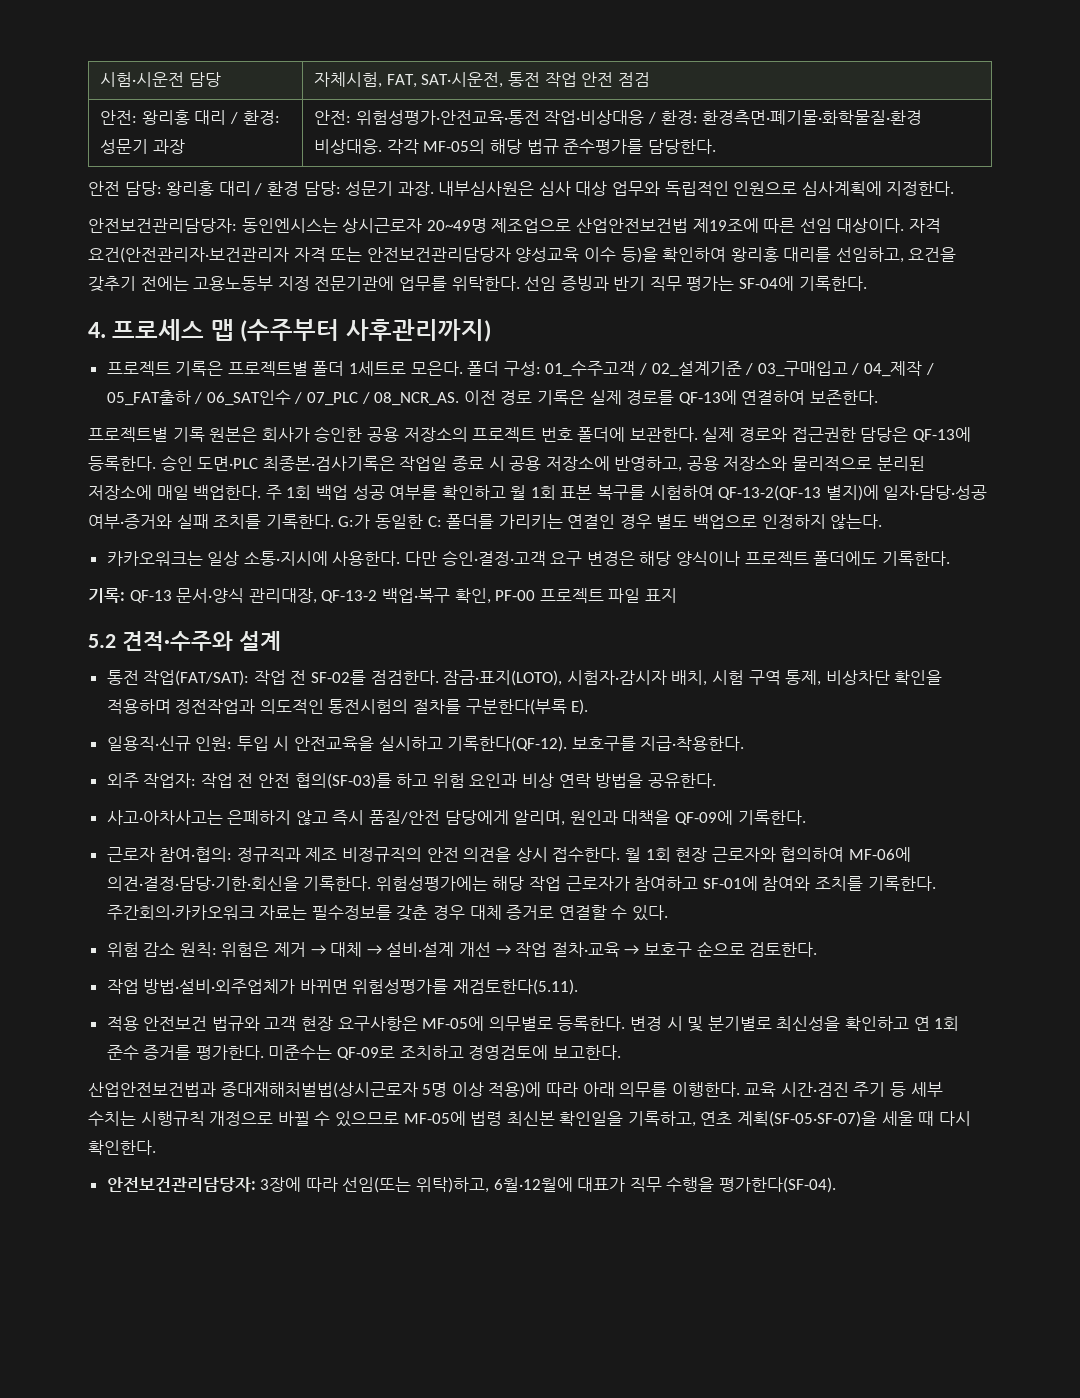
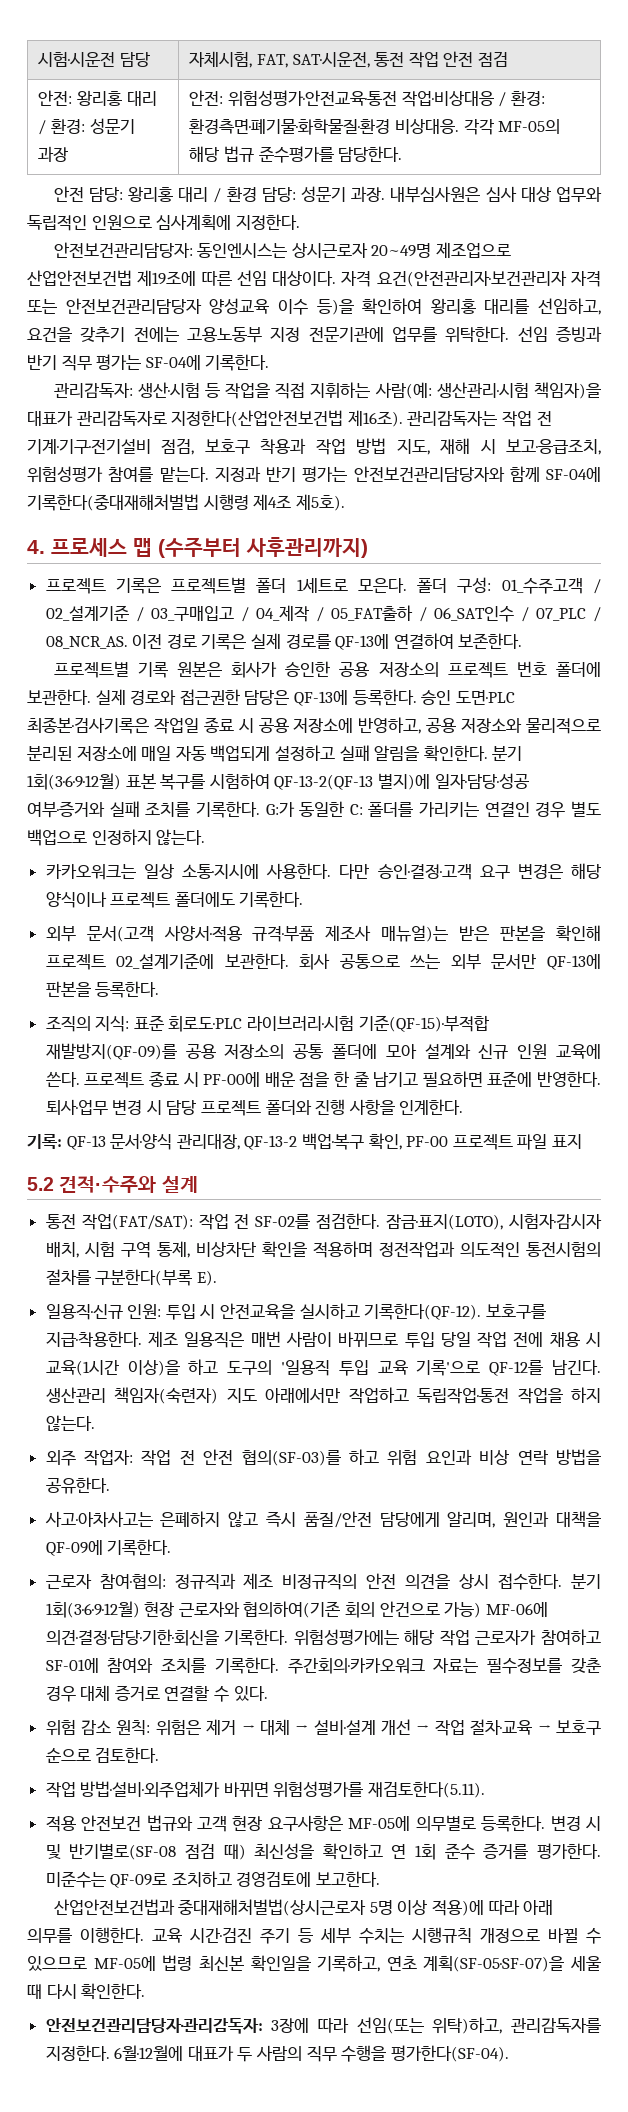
(867, 283) none -> [53,382,601,399] [27,410,552,427] [27,438,601,455] [27,466,601,483] [27,494,345,511] // 관리감독자: 생산·시험 등 작업을 직접 지휘하는 사람(예: 생산관리·시험 책임자)을 대표가 관리감독자로 지정한다(산업안전보건법 제16조). 관리감독자는 작업 전 기계·기구·전기설비 점검, 보호구 착용과 작업 방법 지도, 재해 시 보고·응급조치, 위험성평가 참여를 맡는다. 지정과 반기 평가는 안전보건관리담당자와 함께 SF-04에 기록한다(중대재해처벌법 시행령 제4조 제5호).
[193,485,556,500] 백업한다. 주 1회 백업 성공 여부를 확인하고 월 1회 -> [175,745,523,762] [27,773,121,790] 자동 백업되게 설정하고 실패 알림을 확인한다. 분기 1회(3·6·9·12월)
(950, 558) none -> [45,925,601,942] [45,953,601,970] [45,981,160,998] [45,1015,489,1032] [45,1043,601,1060] [45,1071,601,1088] [45,1099,464,1116] // 외부 문서(고객 사양서·적용 규격·부품 제조사 매뉴얼)는 받은 판본을 확인해 프로젝트 02_설계기준에 보관한다. 회사 공통으로 쓰는 외부 문서만 QF-13에 판본을 등록한다. // 조직의 지식: 표준 회로도·PLC 라이브러리·시험 기준(QF-15)·부적합 재발방지(QF-09)를 공용 저장소의 공통 폴더에 모아 설계와 신규 인원 교육에 쓴다. 프로젝트 종료 시 PF-00에 배운 점을 한 줄 남기고 필요하면 표준에 반영한다. 퇴사·업무 변경 시 담당 프로젝트 폴더와 진행 사항을 인계한다.
(745, 743) none -> [148,1331,601,1348] [45,1359,601,1376] [45,1387,601,1404] [45,1415,95,1431] 제조 일용직은 매번 사람이 바뀌므로 투입 당일 작업 전에 채용 시 교육(1시간 이상)을 하고 도구의 '일용직 투입 교육 기록'으로 QF-12를 남긴다. 생산관리 책임자(숙련자) 지도 아래에서만 작업하고 독립작업·통전 작업을 하지 않는다.
[625,847,845,862] 월 1회 현장 근로자와 협의하여 -> [571,1574,601,1589] [45,1601,482,1618] 분기 1회(3·6·9·12월) 현장 근로자와 협의하여(기존 회의 안건으로 가능)
[707,1016,772,1031] 분기별로 -> [69,1843,246,1860] 반기별로(SF-08 점검 때)
[106,1177,256,1192] 안전보건관리담당자: -> [45,2018,263,2034] 안전보건관리담당자·관리감독자:
[493,1177,626,1192] 6월·12월에 대표가 -> [510,2018,601,2033] [45,2045,303,2062] 관리감독자를 지정한다. 6월·12월에 대표가 두 사람의

